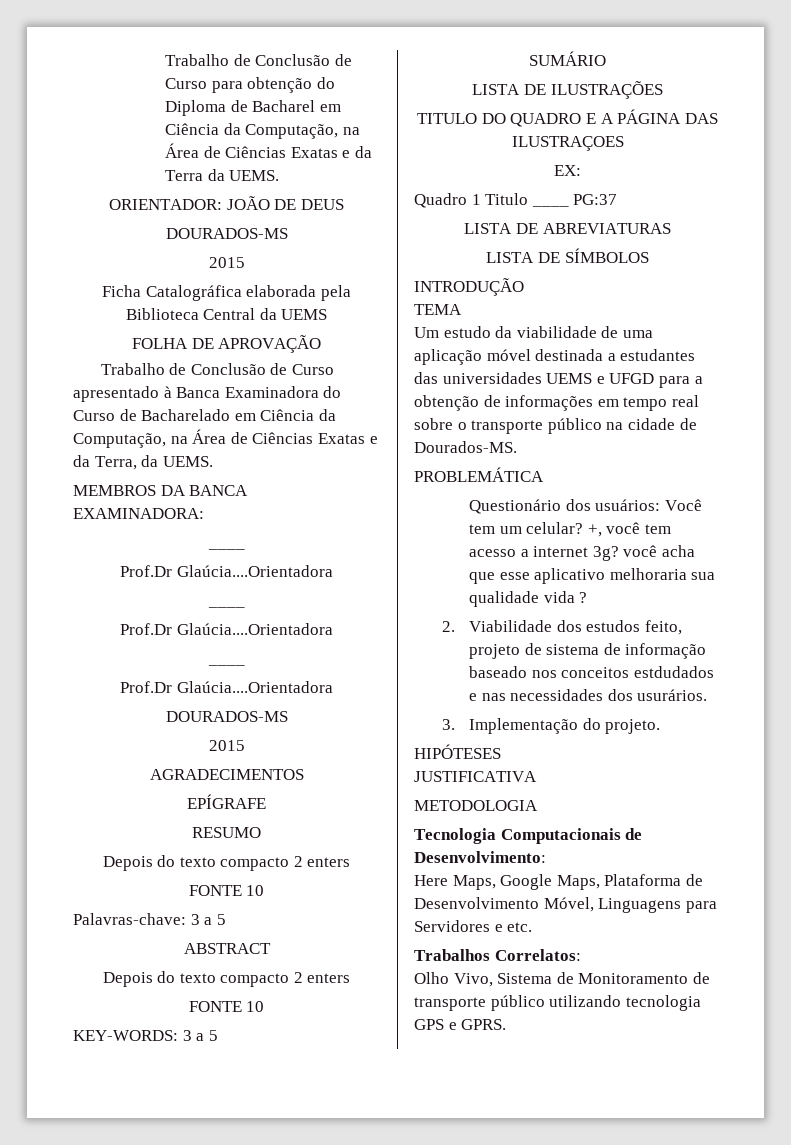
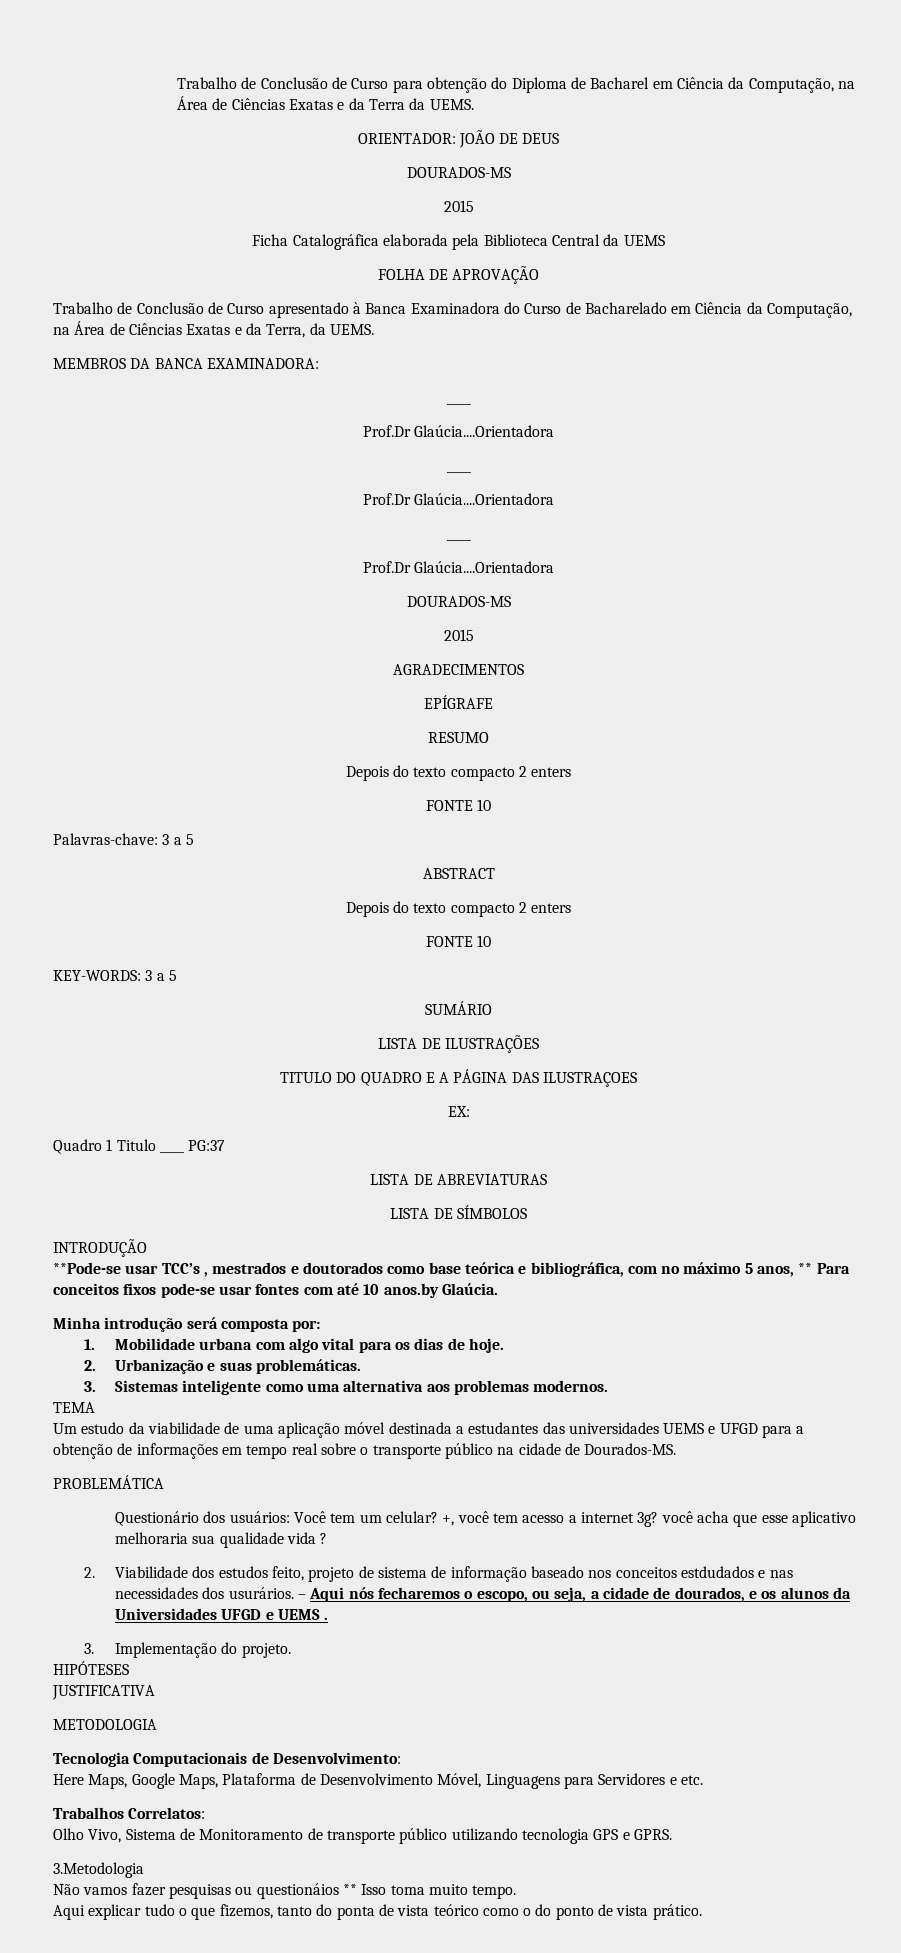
(524, 287) none -> [53,1262,850,1277] [53,1283,498,1298] [53,1317,321,1332] [84,1338,504,1353] [84,1359,362,1374] [84,1380,609,1395] // **Pode-se usar TCC’s , mestrados e doutorados como base teórica e bibliográfica, com no máximo 5 anos, ** Para conceitos fixos pode-se usar fontes com até 10 anos.by Glaúcia. // Minha introdução será composta por: // 1. Mobilidade urbana com algo vital para os dias de hoje. // 2. Urbanização e suas problemáticas. // 3. Sistemas inteligente como uma alternativa aos problemas modernos.
(708, 695) none -> [298,1587,851,1602] [115,1608,329,1620] – Aqui nós fecharemos o escopo, ou seja, a cidade de dourados, e os alunos da Universidades UFGD e UEMS .
(507, 1024) none -> [53,1862,144,1878] [53,1883,517,1899] [53,1904,702,1920] // 3.Metodologia // Não vamos fazer pesquisas ou questionáios ** Isso toma muito tempo. // Aqui explicar tudo o que fizemos, tanto do ponta de vista teórico como o do ponto de vista prático.

